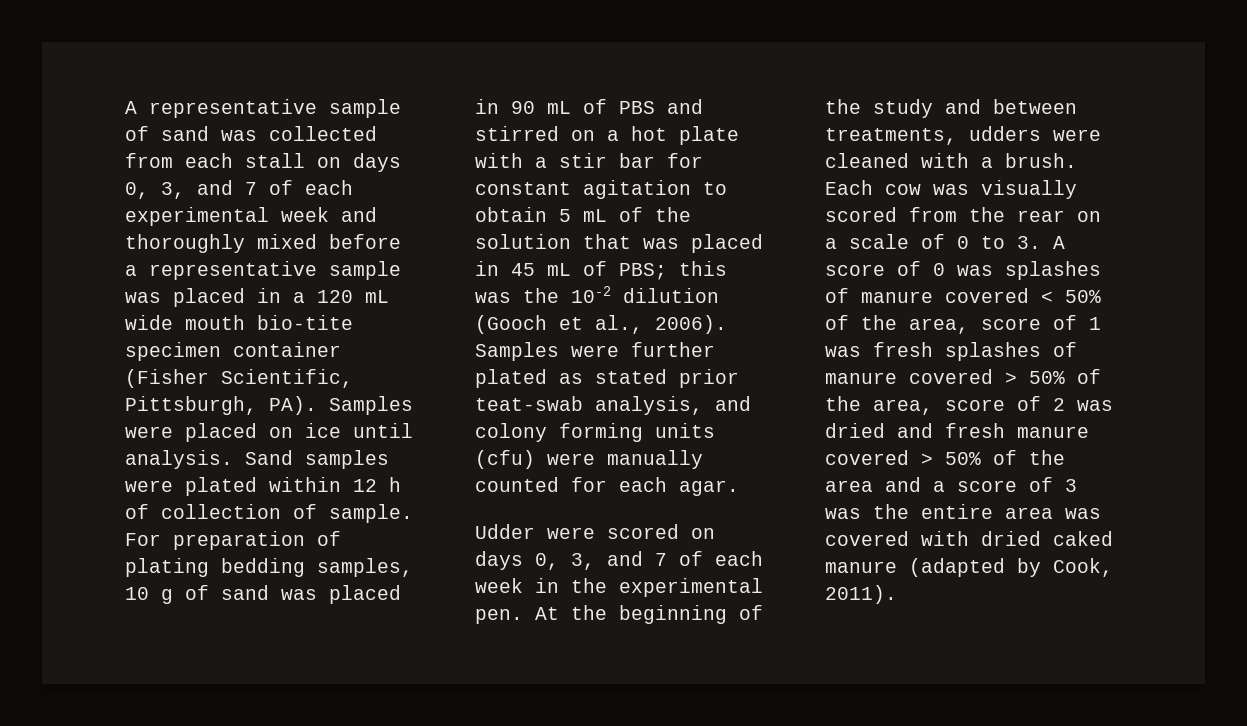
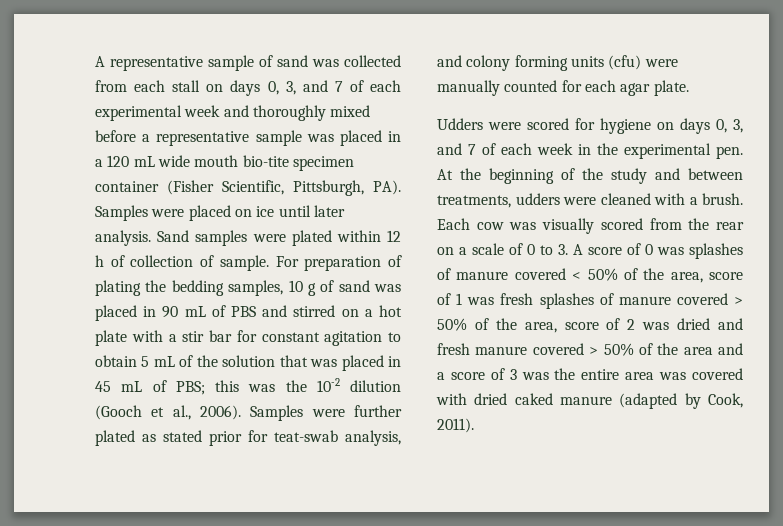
(413, 430) none -> [313,205,345,217] later
(209, 567) none -> [145,280,167,292] the
(739, 378) none -> [248,430,268,442] for
[679,480,739,496] [475,524,679,539] agar. // Udder were scored -> [620,80,689,96] [437,118,651,134] agar plate. // Udders were scored for hygiene

